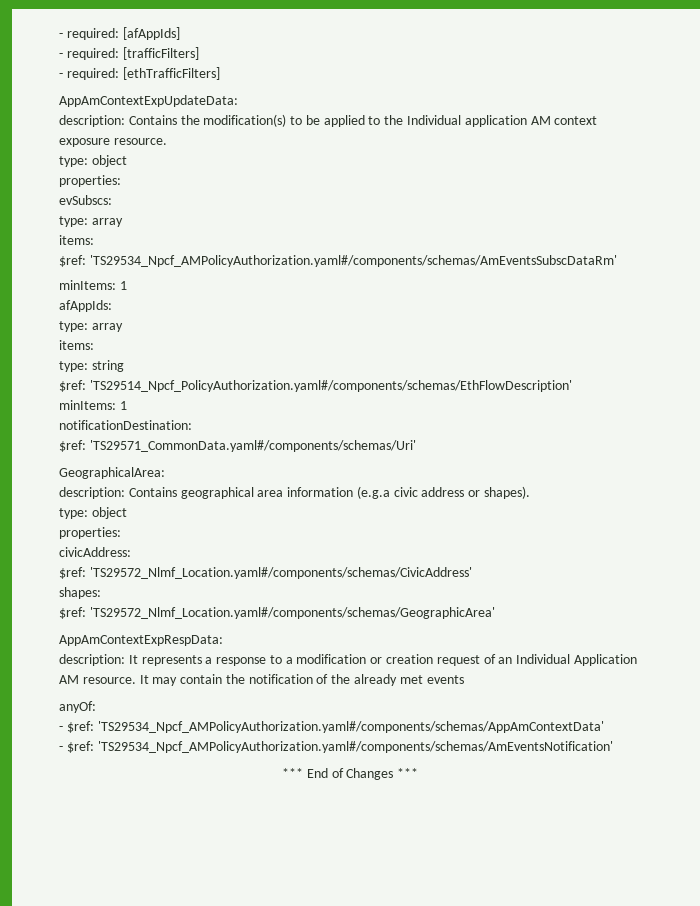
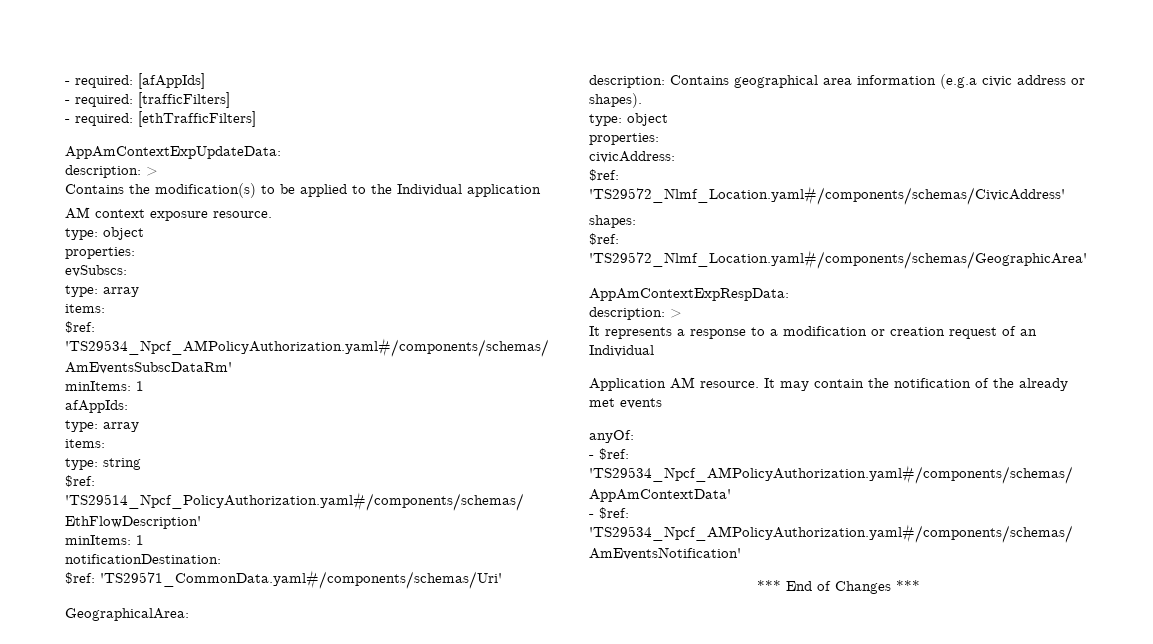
(125, 121) none -> [146,167,158,176] > //
(527, 121) none -> (541, 190) //
(125, 660) none -> [670,309,682,318] > //
(571, 659) none -> (654, 351) //

